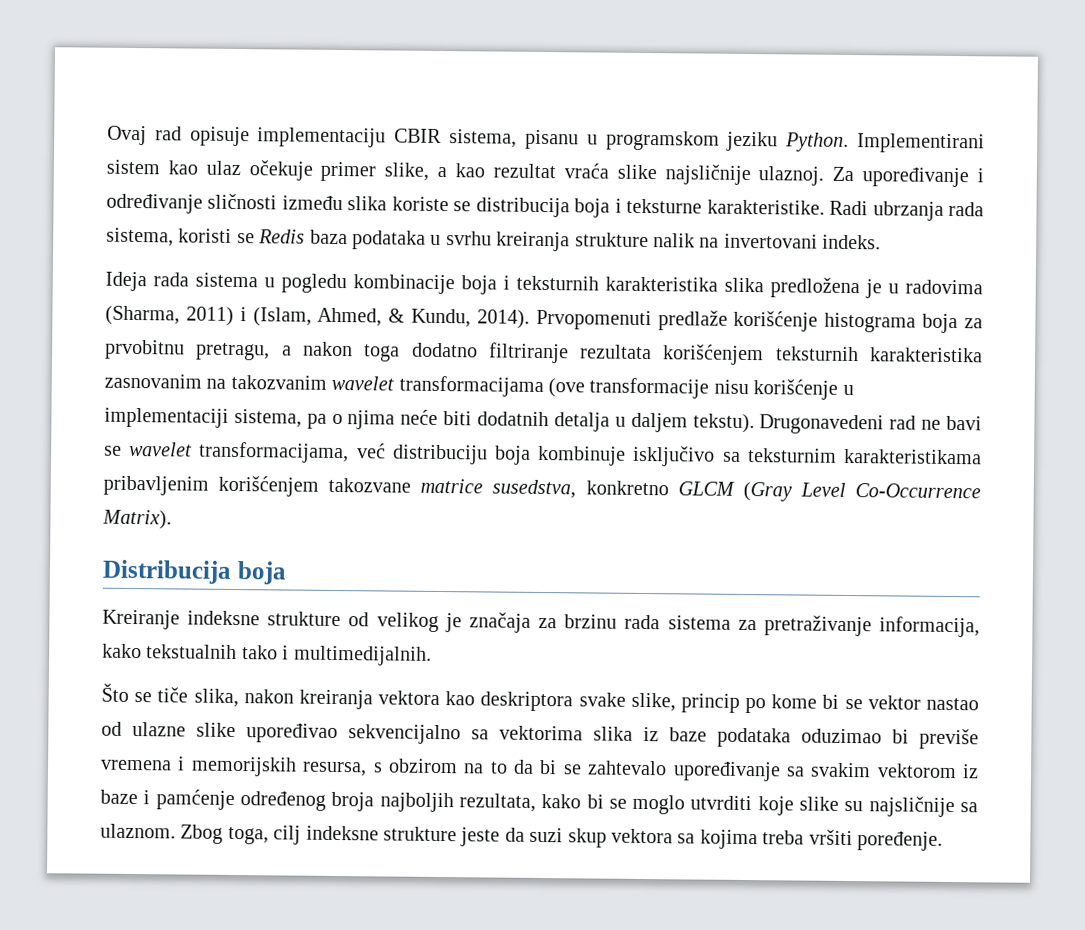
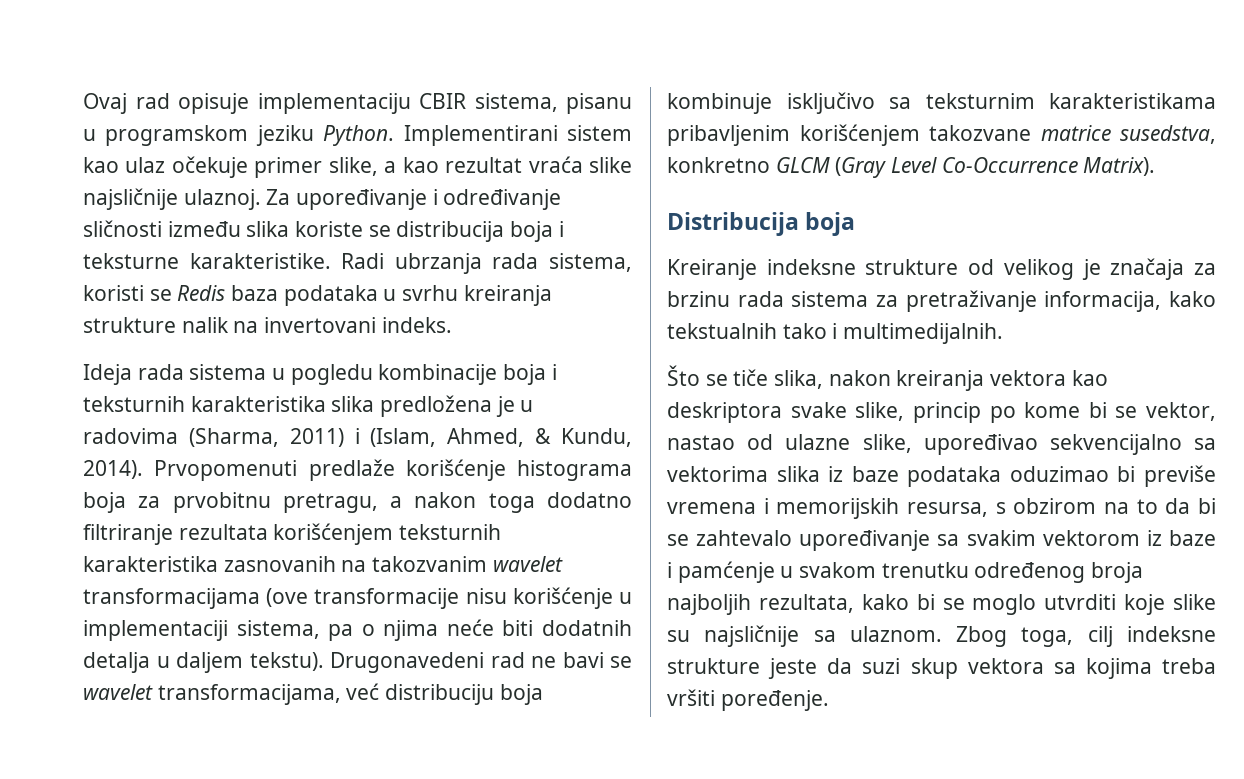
[104,373,202,389] zasnovanim -> [223,556,336,572] zasnovanih
[867,695,921,710] vektor -> [1146,402,1216,421] vektor,
[196,722,236,738] slike -> [862,434,912,453] slike,
(235, 800) none -> [780,562,969,578] u svakom trenutku

